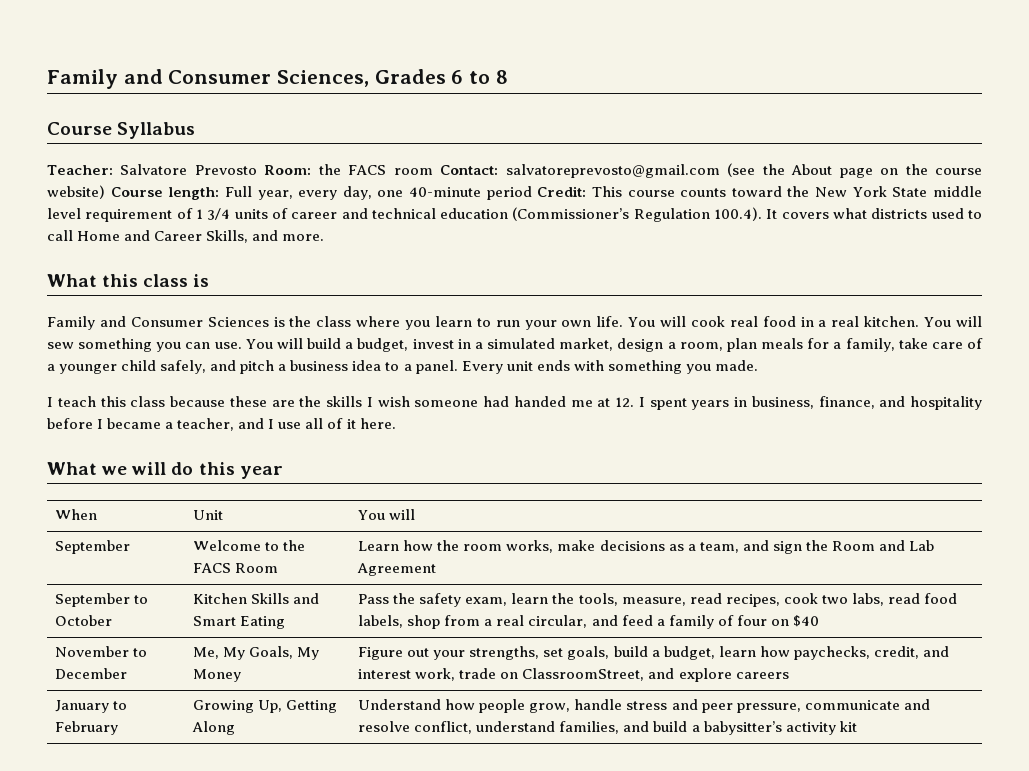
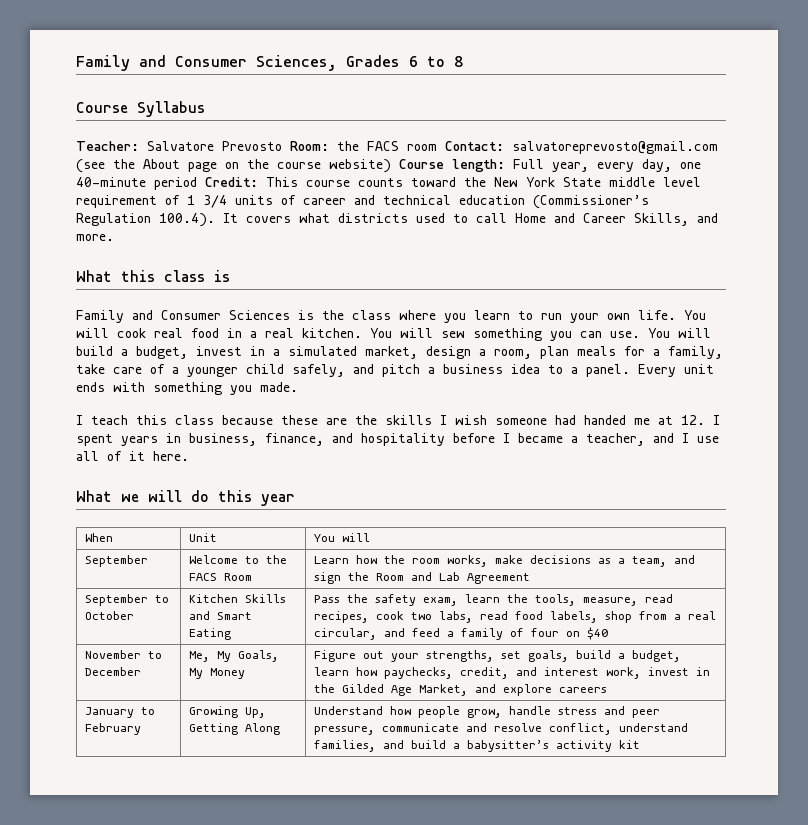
[459,668,645,681] trade on ClassroomStreet, -> [648,667,711,676] [314,684,469,696] invest in the Gilded Age Market,

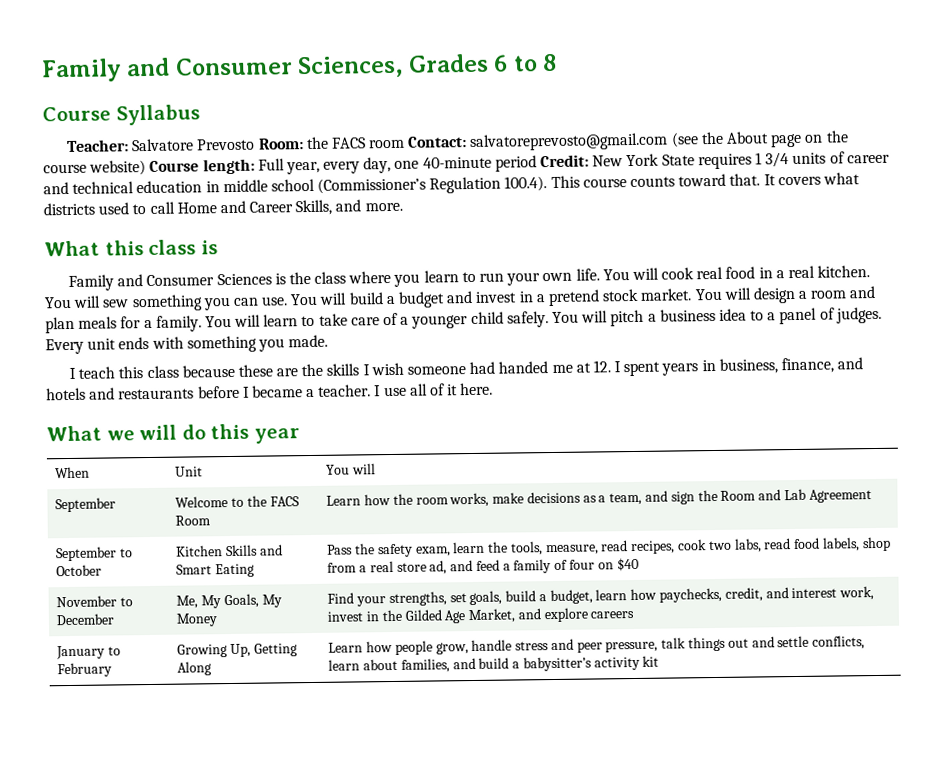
[266,177,701,187] [76,195,180,208] This course counts toward the New York State middle level requirement of -> [592,153,752,170] New York State requires
[533,195,649,209] [76,213,215,227] (Commissioner’s Regulation 100.4). -> [205,173,761,194] in middle school (Commissioner’s Regulation 100.4). This course counts toward that.
[136,346,188,359] budget, -> [398,290,474,308] budget and
[288,346,723,359] simulated market, design a room, plan meals for a family, -> [547,285,877,307] [45,314,316,334] pretend stock market. You will design a room and plan meals for a family. You will learn to
[292,364,374,377] safely, and -> [506,310,609,328] safely. You will
[586,364,630,377] panel. -> [779,306,882,325] panel of judges.
[361,433,445,446] hospitality -> [46,387,195,401] hotels and restaurants
[586,433,674,446] teacher, and -> [318,384,372,397] teacher.
[314,628,378,640] circular, -> [396,560,448,575] store ad,
[314,650,385,662] Figure out -> [327,592,355,604] Find
[314,706,384,715] Understand -> [328,642,364,653] Learn
[382,723,689,735] communicate and resolve conflict, understand -> [661,635,866,652] [328,658,398,671] talk things out and settle conflicts, learn about

